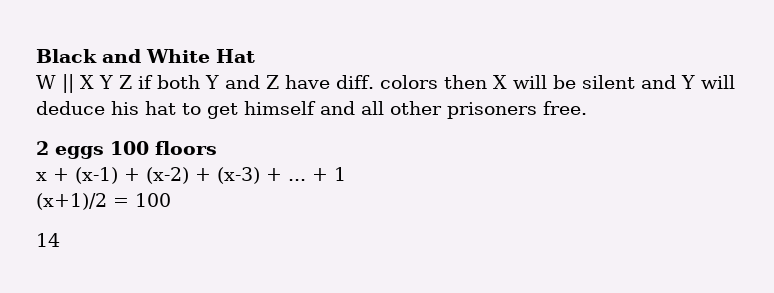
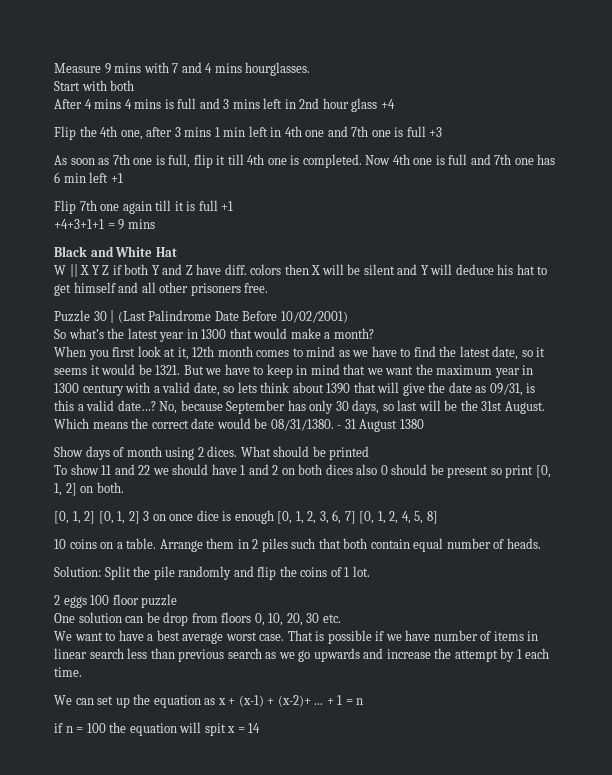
(36, 56) none -> [54,62,311,76] [54,80,135,91] [54,98,395,112] [54,126,443,140] [54,154,556,168] [54,172,123,183] [54,200,234,214] [54,219,155,230] Measure 9 mins with 7 and 4 mins hourglasses. // Start with both // After 4 mins 4 mins is full and 3 mins left in 2nd hour glass +4 // Flip the 4th one, after 3 mins 1 min left in 4th one and 7th one is full +3 // As soon as 7th one is full, flip it till 4th one is completed. Now 4th one is full and 7th one has 6 min left +1 // Flip 7th one again till it is full +1 // +4+3+1+1 = 9 mins //
[36,141,217,159] [36,167,346,184] [36,193,171,210] 2 eggs 100 floors // x + (x-1) + (x-2) + (x-3) + ... + 1 // (x+1)/2 = 100 // -> [54,310,348,323] [54,328,374,342] [54,346,546,360] [54,364,534,378] [54,382,536,396] [54,400,545,414] [54,418,424,432] [54,446,370,460] [54,464,551,478] [54,482,124,496] [54,510,438,524] [54,538,541,552] [54,566,370,580] [54,594,178,608] [54,612,341,626] [54,630,539,644] [54,648,550,662] [54,667,82,677] [54,694,364,708] [54,722,245,736] Puzzle 30 | (Last Palindrome Date Before 10/02/2001) // So what’s the latest year in 1300 that would make a month? // When you first look at it, 12th month comes to mind as we have to find the latest date, so it seems it would be 1321. But we have to keep in mind that we want the maximum year in 1300 century with a valid date, so lets think about 1390 that will give the date as 09/31, is this a valid date…? No, because September has only 30 days, so last will be the 31st August. Which means the correct date would be 08/31/1380. - 31 August 1380 // Show days of month using 2 dices. What should be printed // To show 11 and 22 we should have 1 and 2 on both dices also 0 should be present so print [0, 1, 2] on both. // [0, 1, 2] [0, 1, 2] 3 on once dice is enough [0, 1, 2, 3, 6, 7] [0, 1, 2, 4, 5, 8] // 10 coins on a table. Arrange them in 2 piles such that both contain equal number of heads. // Solution: Split the pile randomly and flip the coins of 1 lot. // 2 eggs 100 floor puzzle // One solution can be drop from floors 0, 10, 20, 30 etc. // We want to have a best average worst case. That is possible if we have number of items in linear search less than previous search as we go upwards and increase the attempt by 1 each time. // We can set up the equation as x + (x-1) + (x-2)+ ... + 1 = n // if n = 100 the equation will spit x =

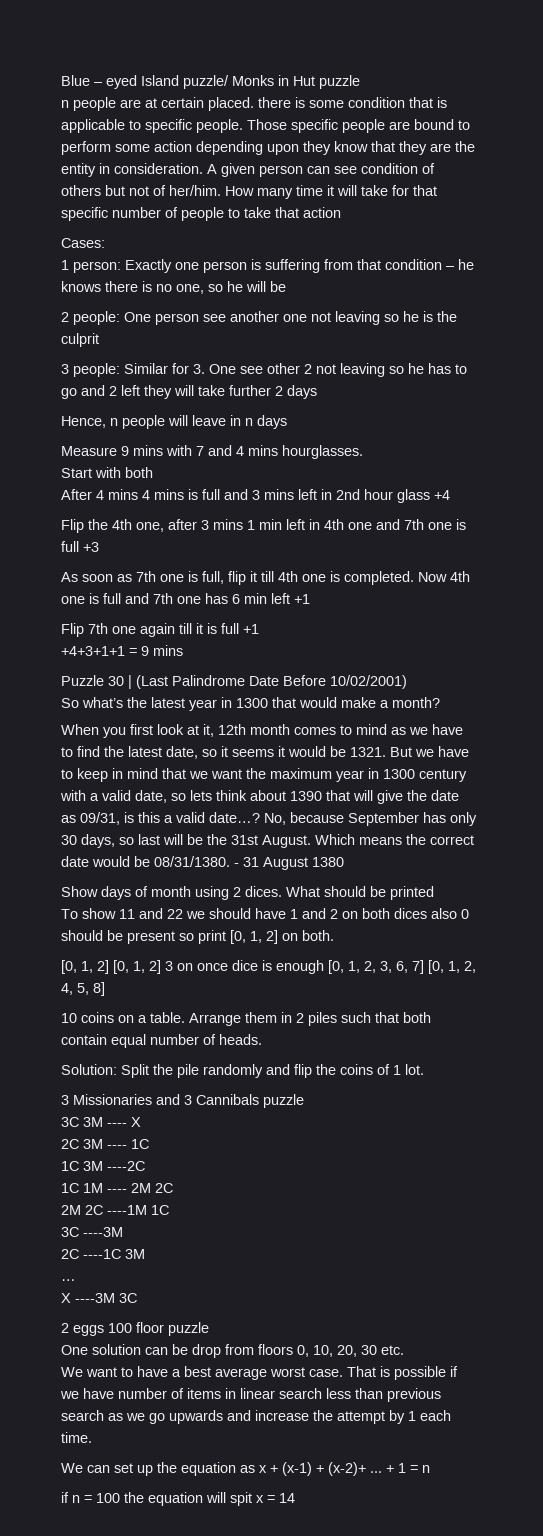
(54, 68) none -> [61,75,360,89] [61,97,447,111] [61,119,470,133] [61,141,475,155] [61,163,435,177] [61,185,437,199] [61,207,341,221] [61,238,105,248] [61,259,474,273] [61,281,286,294] [61,311,457,325] [61,333,99,347] [61,363,467,377] [61,385,317,399] [61,415,287,429] Blue – eyed Island puzzle/ Monks in Hut puzzle // n people are at certain placed. there is some condition that is applicable to specific people. Those specific people are bound to perform some action depending upon they know that they are the entity in consideration. A given person can see condition of others but not of her/him. How many time it will take for that specific number of people to take that action // Cases: // 1 person: Exactly one person is suffering from that condition – he knows there is no one, so he will be // 2 people: One person see another one not leaving so he is the culprit // 3 people: Similar for 3. One see other 2 not leaving so he has to go and 2 left they will take further 2 days // Hence, n people will leave in n days //
[54,246,177,257] [54,264,548,277] [54,282,269,296] // Black and White Hat // W || X Y Z if both Y and Z have diff. colors then X will be silent and Y will deduce his hat to get himself and all other prisoners free. -> (183, 650) none
(370, 571) none -> [61,1094,304,1108] [61,1117,141,1127] [61,1139,149,1149] [61,1161,145,1171] [61,1183,173,1193] [61,1205,169,1215] [61,1227,123,1237] [61,1249,145,1259] [61,1279,76,1281] [61,1293,137,1303] // 3 Missionaries and 3 Cannibals puzzle // 3C 3M ---- X // 2C 3M ---- 1C // 1C 3M ----2C // 1C 1M ---- 2M 2C // 2M 2C ----1M 1C // 3C ----3M // 2C ----1C 3M // … // X ----3M 3C

